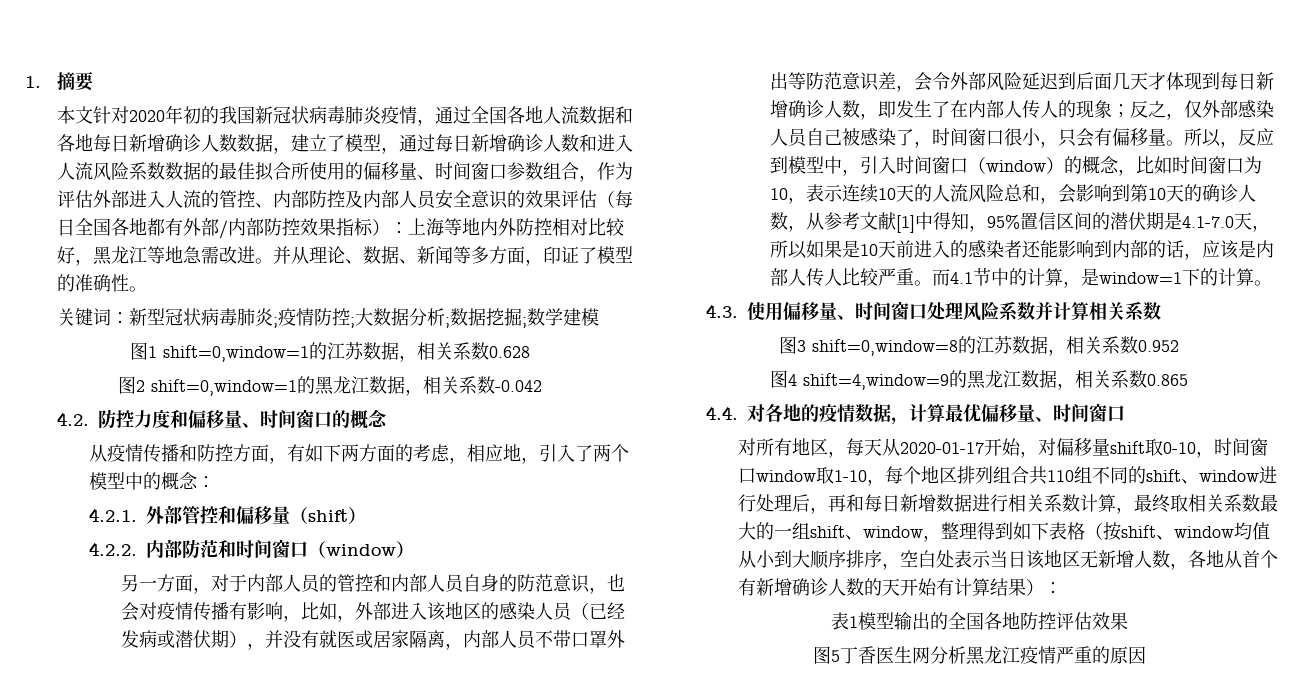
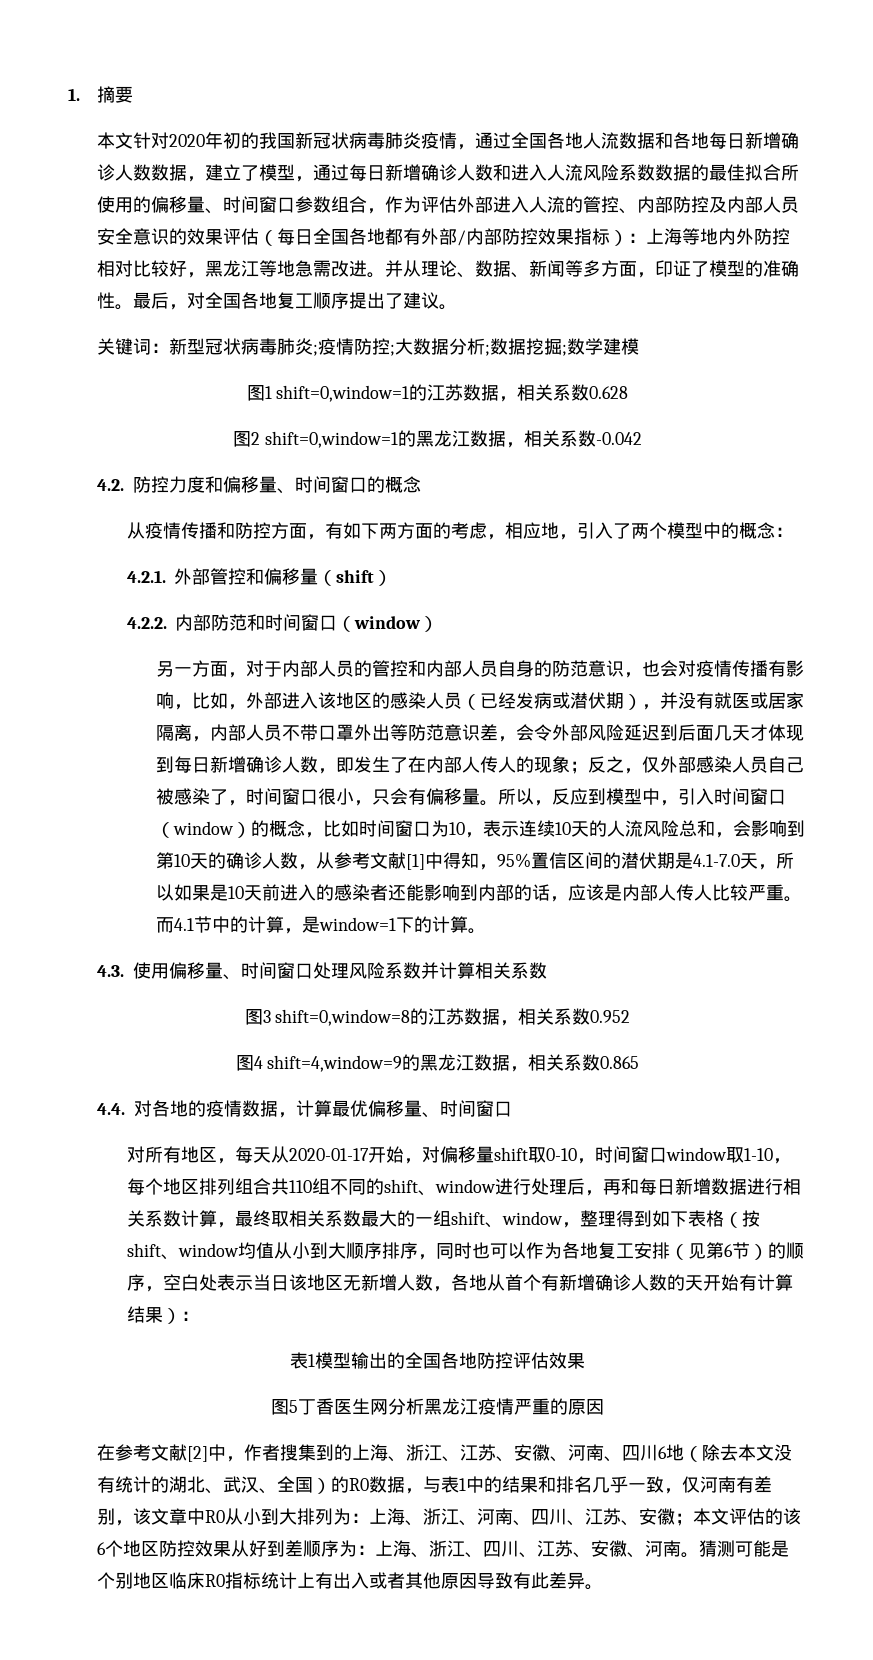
(147, 289) none -> [133,292,458,310] 最后，对全国各地复工顺序提出了建议。
(900, 566) none -> [435,1242,804,1260] [126,1274,163,1292] 同时也可以作为各地复工安排（见第6节）的顺序，
(1146, 655) none -> [97,1444,793,1462] [97,1476,773,1494] [97,1508,802,1526] [97,1540,790,1558] [97,1572,604,1590] // 在参考文献[2]中，作者搜集到的上海、浙江、江苏、安徽、河南、四川6地（除去本文没有统计的湖北、武汉、全国）的R0数据，与表1中的结果和排名几乎一致，仅河南有差别，该文章中R0从小到大排列为：上海、浙江、河南、四川、江苏、安徽；本文评估的该6个地区防控效果从好到差顺序为：上海、浙江、四川、江苏、安徽、河南。猜测可能是个别地区临床R0指标统计上有出入或者其他原因导致有此差异。

